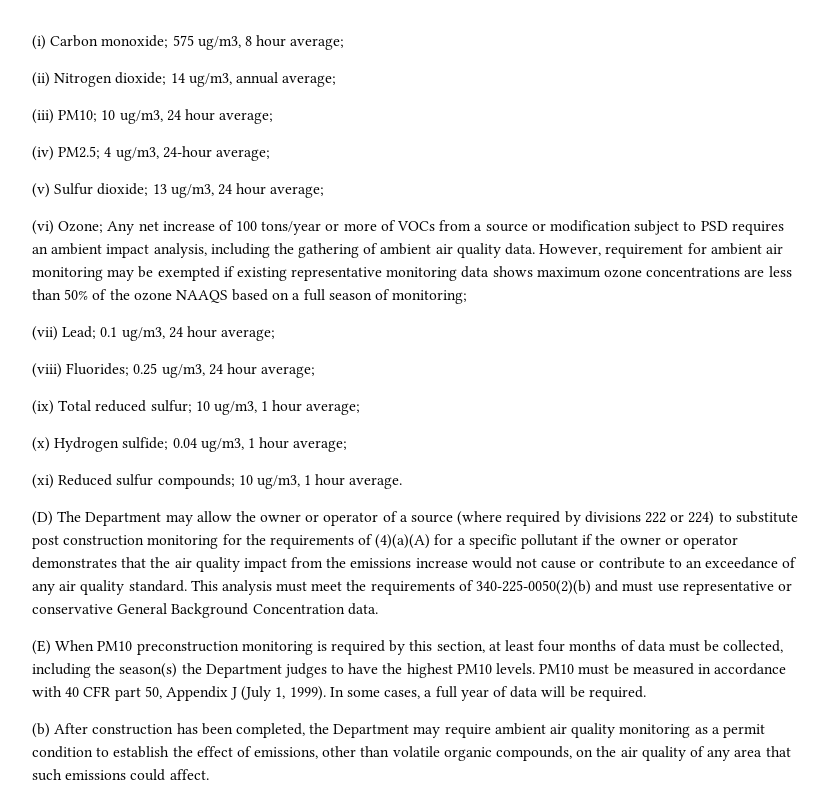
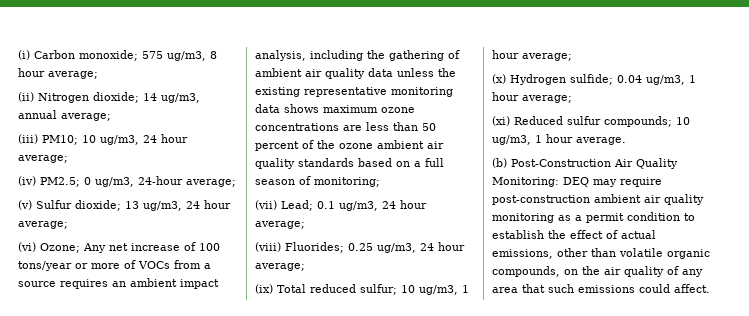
[104,147,112,157] 4 -> [84,177,91,185] 0
[531,220,728,235] or modification subject to PSD -> (56, 284) none
[505,243,783,258] [32,266,235,281] data. However, requirement for ambient air monitoring may be exempted if -> [368,68,456,77] data unless the
[64,289,89,300] 50% -> [422,123,436,131] [255,141,299,151] 50 percent
[175,290,228,303] NAAQS -> [377,140,444,149] [255,158,354,169] ambient air quality standards
[32,511,798,526] [32,534,738,549] [32,557,798,572] [32,580,792,595] [32,603,378,618] [32,640,784,655] [32,663,787,678] [32,686,646,701] [32,723,410,738] (D) The Department may allow the owner or operator of a source (where required by divisions 222 or 224) to substitute post construction monitoring for the requirements of (4)(a)(A) for a specific pollutant if the owner or operator demonstrates that the air quality impact from the emissions increase would not cause or contribute to an exceedance of any air quality standard. This analysis must meet the requirements of 340-225-0050(2)(b) and must use representative or conservative General Background Concentration data. // (E) When PM10 preconstruction monitoring is required by this section, at least four months of data must be collected, including the season(s) the Department judges to have the highest PM10 levels. PM10 must be measured in accordance with 40 CFR part 50, Appendix J (July 1, 1999). In some cases, a full year of data will be required. // (b) After construction has been completed, the Department -> [492,158,678,169] [492,177,589,187] (b) Post-Construction Air Quality Monitoring: DEQ
(491, 731) none -> [492,195,590,205] post-construction
(252, 751) none -> [621,230,656,239] actual

